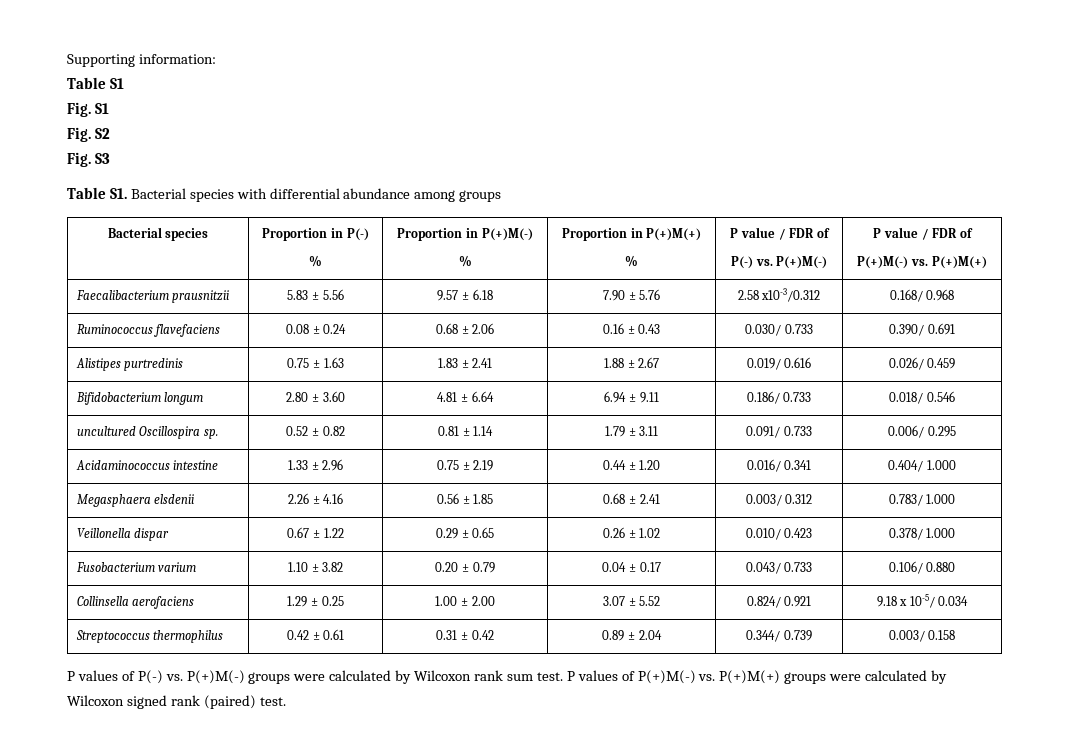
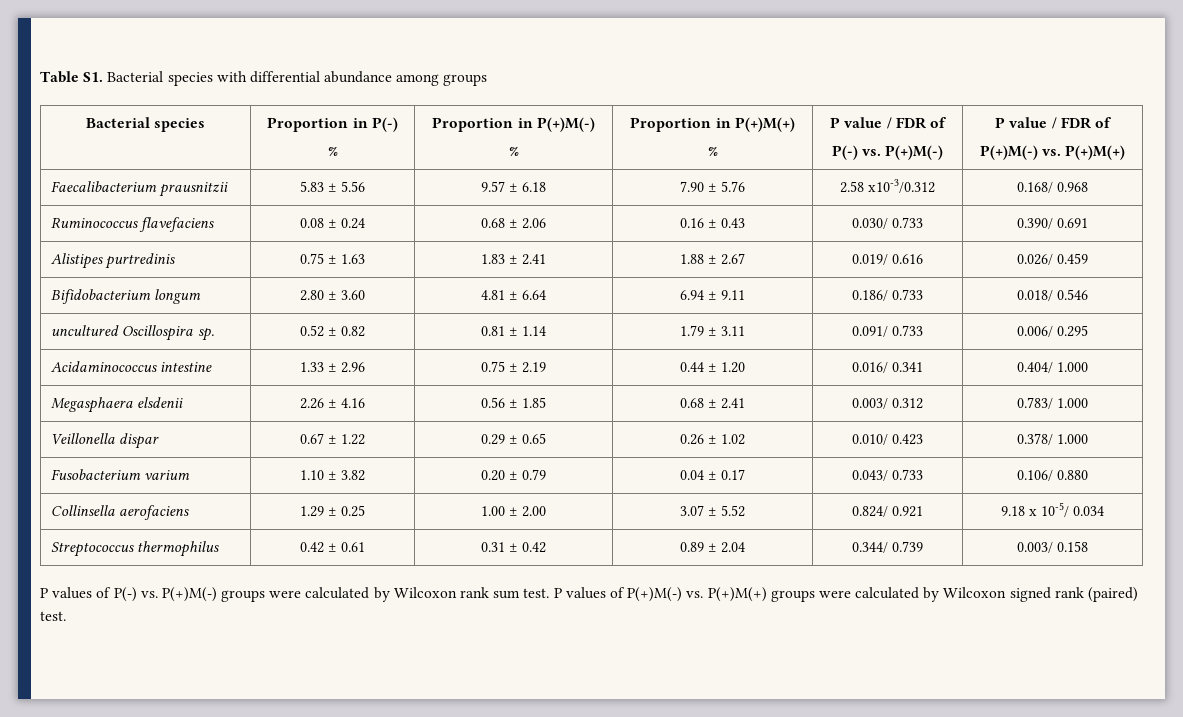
[67,54,216,67] [67,77,124,89] [67,102,109,117] [67,127,110,142] [67,152,110,167] Supporting information: // Table S1 // Fig. S1 // Fig. S2 // Fig. S3 // -> (40, 77) none

